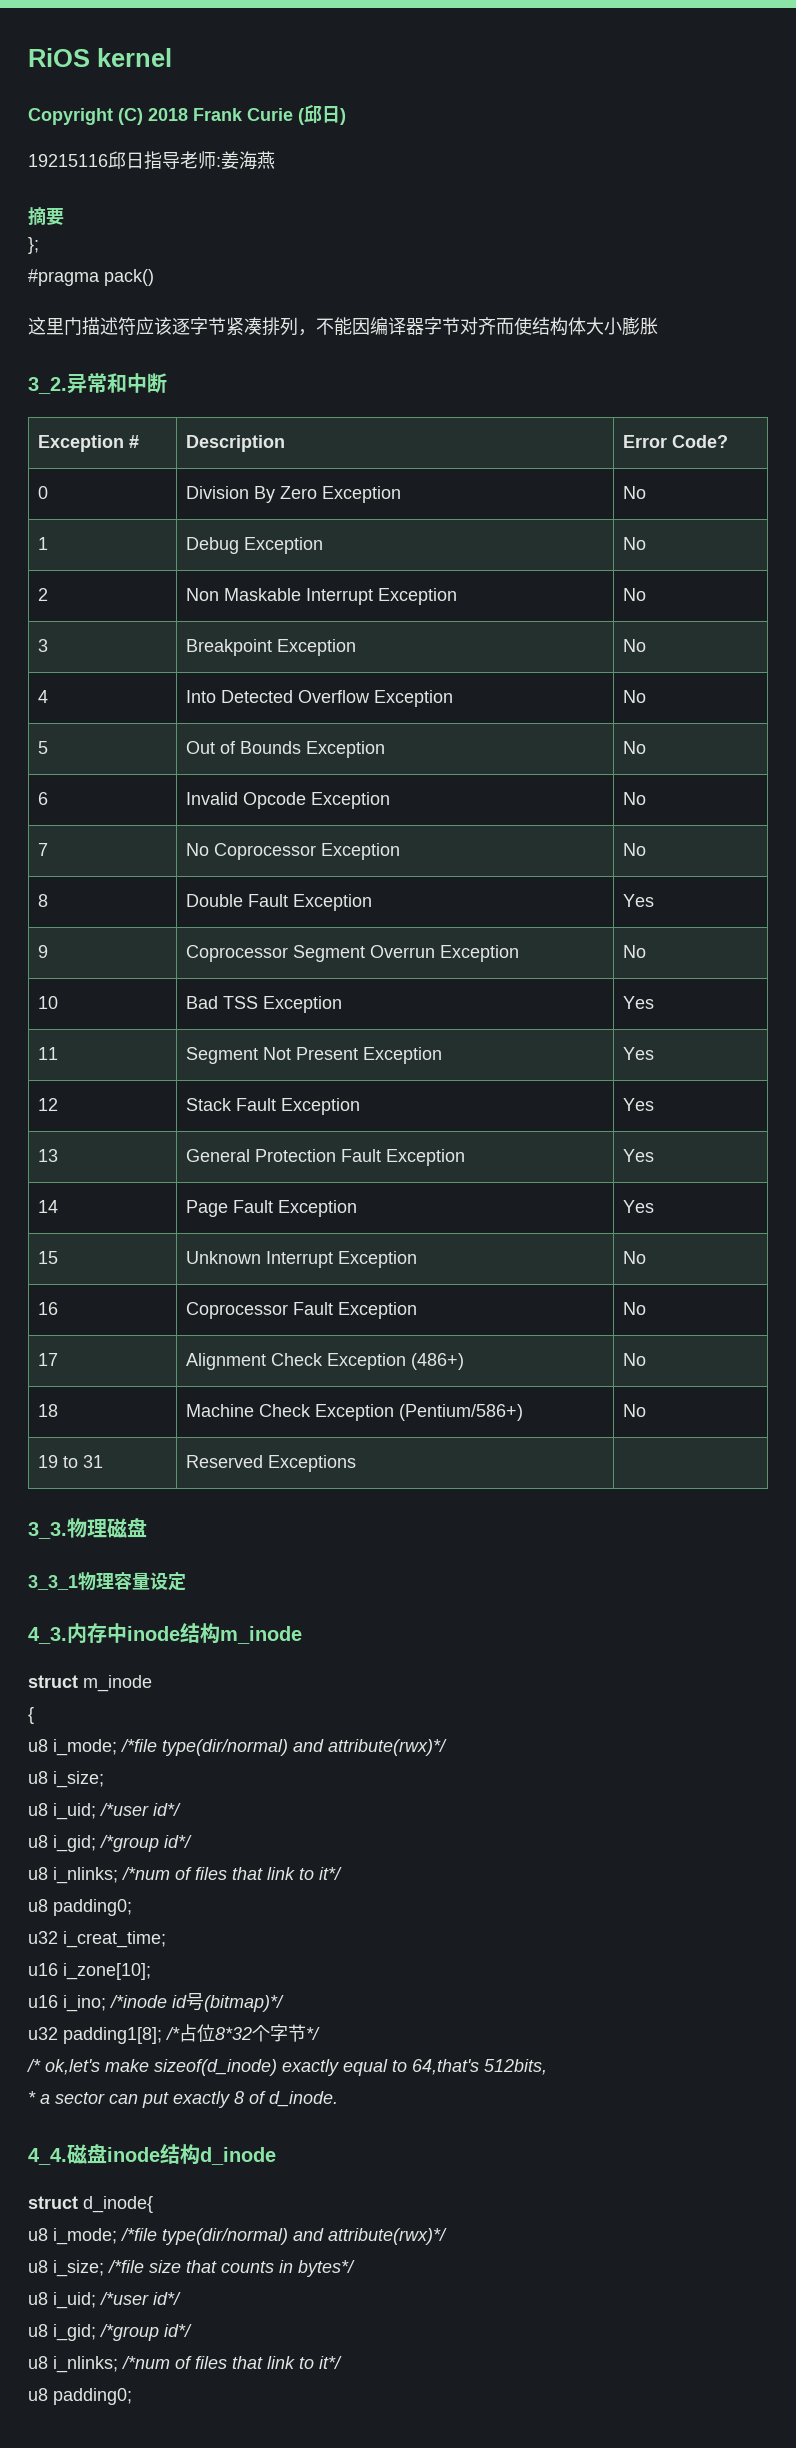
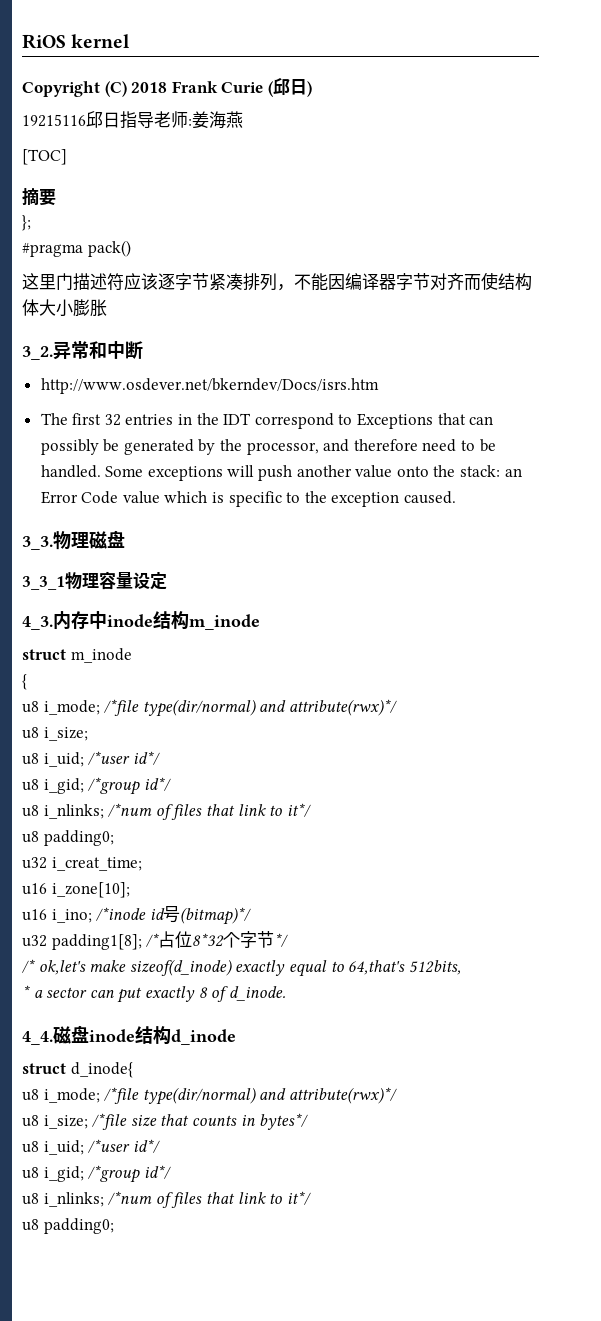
(275, 160) none -> [22,149,67,165] // [TOC]
[37,435,139,452] [185,435,285,452] [622,435,728,448] [37,486,48,499] [185,486,401,503] [622,486,646,499] [37,537,48,550] [185,537,323,554] [622,537,646,550] [37,588,48,601] [185,588,457,605] [622,588,646,601] [37,639,48,652] [185,639,356,656] [622,639,646,652] [37,690,48,703] [185,690,453,707] [622,690,646,703] [37,741,48,754] [185,741,385,758] [622,741,646,754] [37,792,48,805] [185,792,390,809] [622,792,646,805] [37,843,48,856] [185,843,400,860] [622,843,646,856] [37,894,48,907] [185,894,372,911] [622,894,654,907] [37,945,48,958] [185,945,519,962] [622,945,646,958] [37,996,58,1009] [185,996,342,1013] [622,996,654,1009] [37,1047,58,1060] [185,1047,442,1064] [622,1047,654,1060] [37,1098,58,1111] [185,1098,360,1115] [622,1098,654,1111] [37,1149,58,1162] [185,1149,465,1166] [622,1149,654,1162] [37,1200,58,1213] [185,1200,357,1217] [622,1200,654,1213] [37,1251,58,1264] [185,1251,417,1268] [622,1251,646,1264] [37,1302,58,1315] [185,1302,417,1319] [622,1302,646,1315] [37,1353,58,1366] [185,1353,464,1370] [622,1353,646,1366] [37,1404,58,1417] [185,1404,523,1421] [622,1404,646,1417] [37,1455,103,1468] [185,1455,356,1472] // Exception # | Description | Error Code? // 0 | Division By Zero Exception | No // 1 | Debug Exception | No // 2 | Non Maskable Interrupt Exception | No // 3 | Breakpoint Exception | No // 4 | Into Detected Overflow Exception | No // 5 | Out of Bounds Exception | No // 6 | Invalid Opcode Exception | No // 7 | No Coprocessor Exception | No // 8 | Double Fault Exception | Yes // 9 | Coprocessor Segment Overrun Exception | No // 10 | Bad TSS Exception | Yes // 11 | Segment Not Present Exception | Yes // 12 | Stack Fault Exception | Yes // 13 | General Protection Fault Exception | Yes // 14 | Page Fault Exception | Yes // 15 | Unknown Interrupt Exception | No // 16 | Coprocessor Fault Exception | No // 17 | Alignment Check Exception (486+) | No // 18 | Machine Check Exception (Pentium/586+) | No // 19 to 31 | Reserved Exceptions | -> [40,378,379,394] [40,413,494,429] [40,439,496,455] [40,465,522,481] [40,491,457,507] // http://www.osdever.net/bkerndev/Docs/isrs.htm // The first 32 entries in the IDT correspond to Exceptions that can possibly be generated by the processor, and therefore need to be handled. Some exceptions will push another value onto the stack: an Error Code value which is specific to the exception caused.

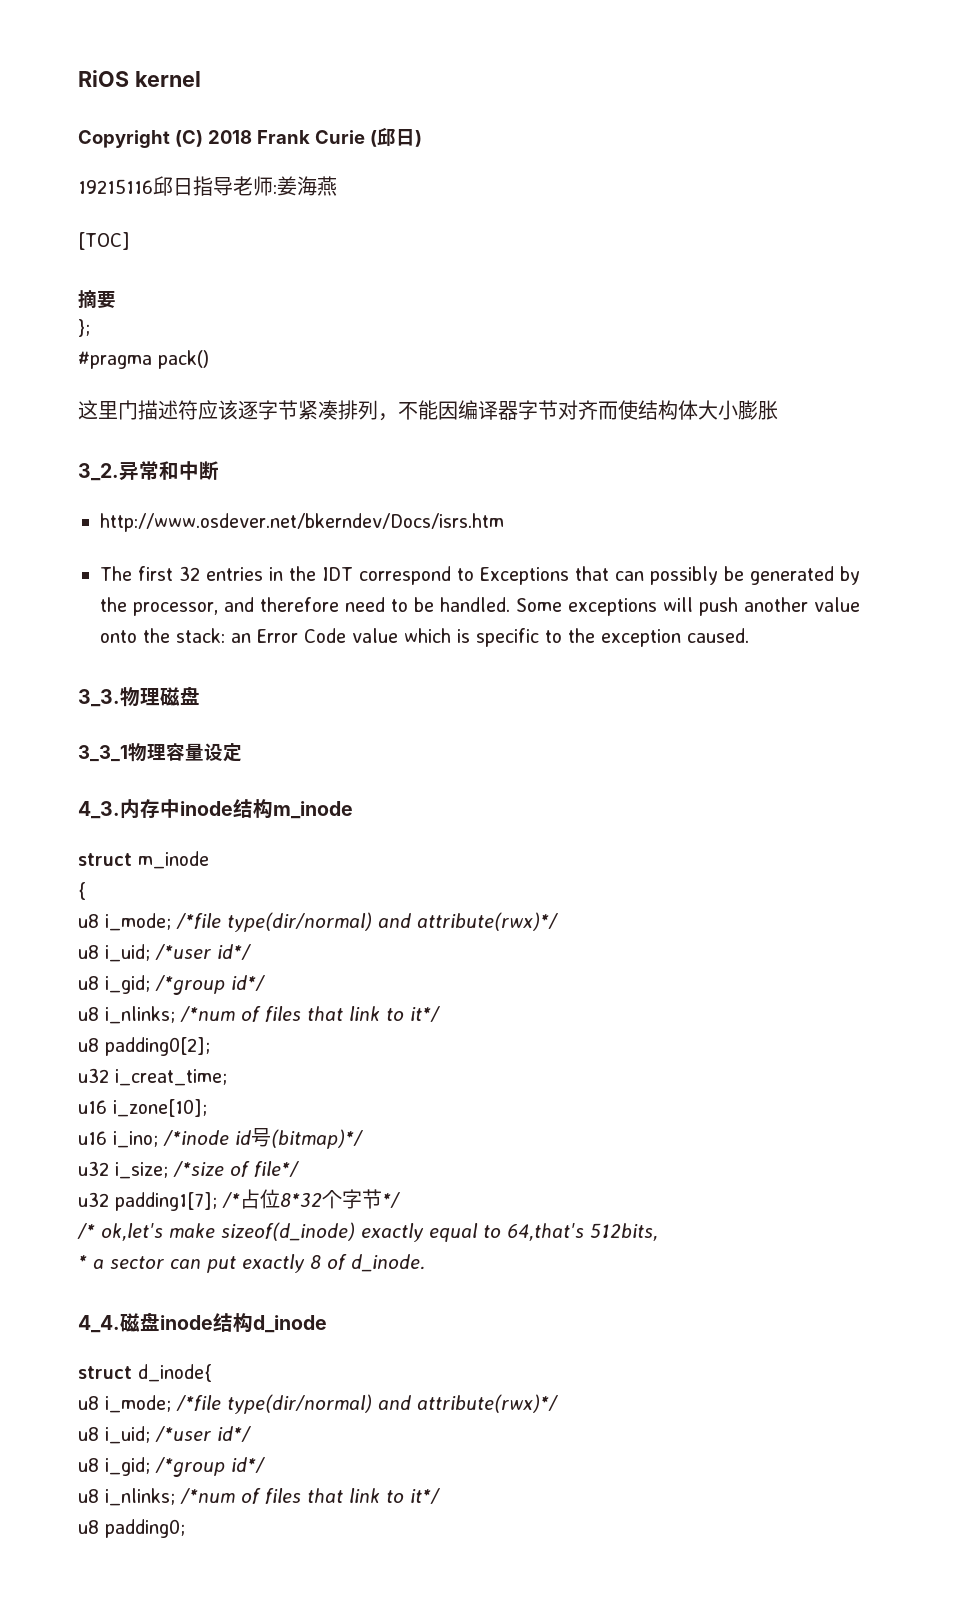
[22,727,88,741] // u8 i_size; -> (558, 921) none
[43,830,114,846] padding0; -> [105,1037,210,1056] padding0[2];
[51,934,142,950] padding1[8]; -> [115,1161,299,1179] [78,1192,217,1211] i_size; /*size of file*/ // u32 padding1[7];
[22,1113,309,1130] // u8 i_size; /*file size that counts in bytes*/ -> (558, 1403) none

